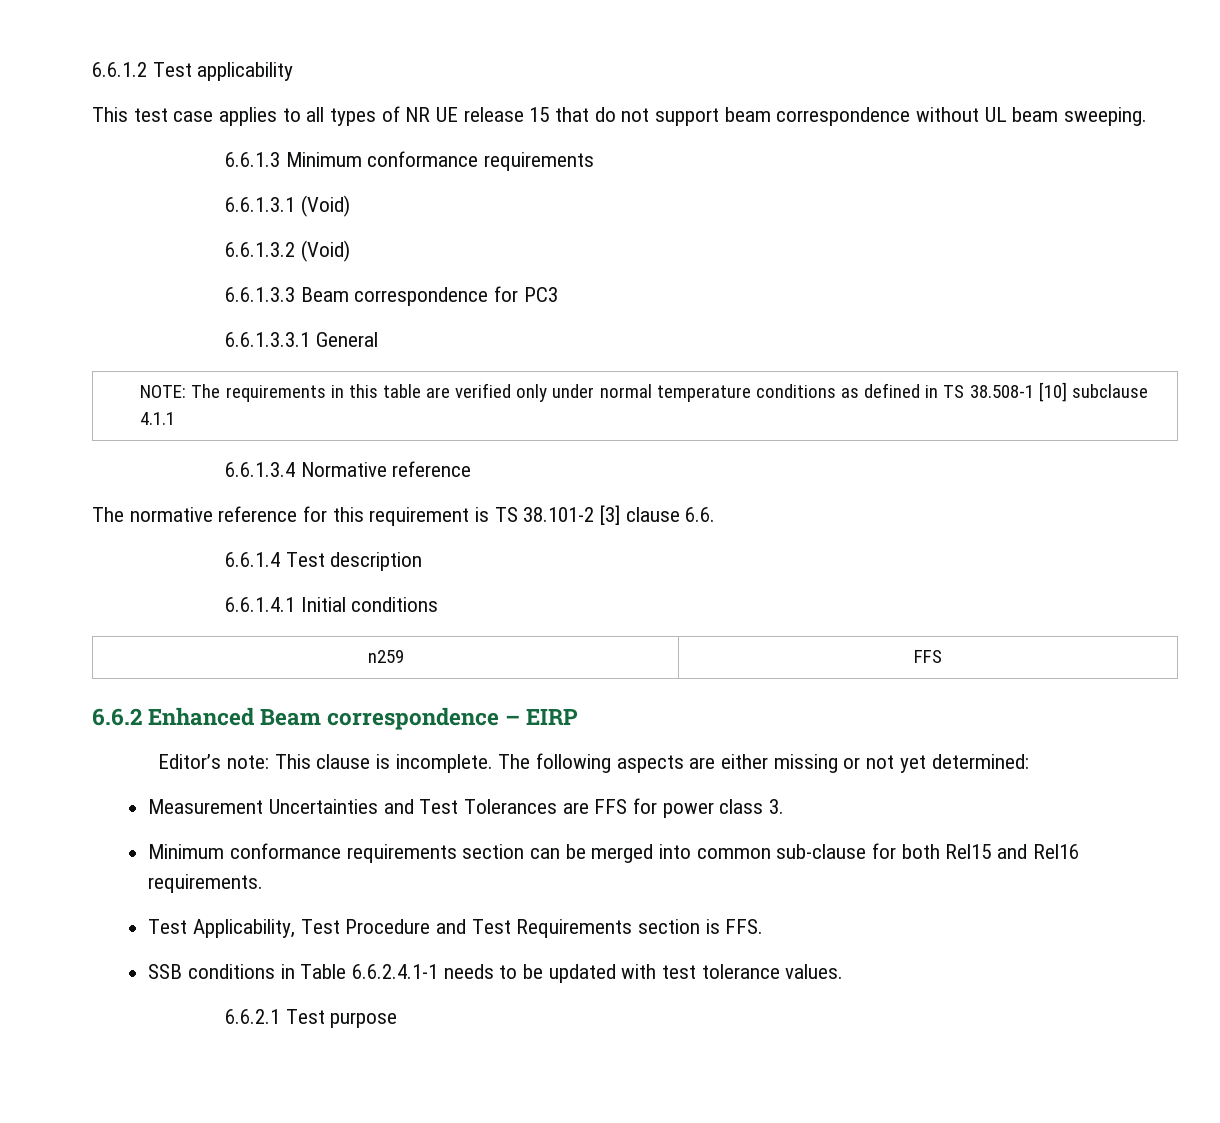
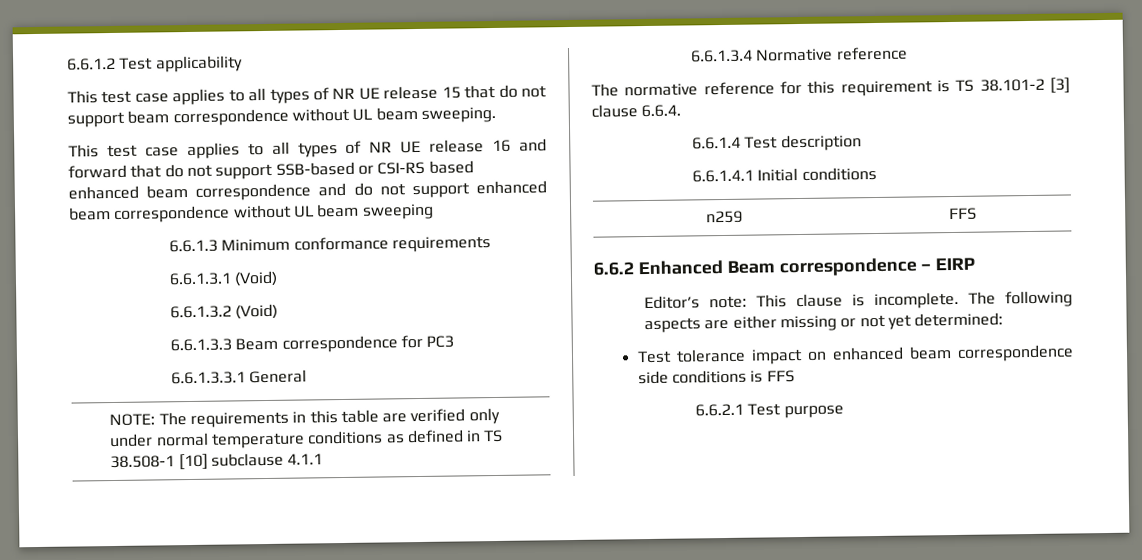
(1148, 116) none -> [68,138,547,160] [68,160,474,180] [68,180,548,201] [69,203,434,223] // This test case applies to all types of NR UE release 16 and forward that do not support SSB-based or CSI-RS based enhanced beam correspondence and do not support enhanced beam correspondence without UL beam sweeping
[685,507,716,522] 6.6. -> [641,104,682,118] 6.6.4.
[148,798,785,818] [148,843,1079,863] [148,874,264,893] [148,919,764,938] [148,964,844,983] Measurement Uncertainties and Test Tolerances are FFS for power class 3. // Minimum conformance requirements section can be merged into common sub-clause for both Rel15 and Rel16 requirements. // Test Applicability, Test Procedure and Test Requirements section is FFS. // SSB conditions in Table 6.6.2.4.1-1 needs to be updated with test tolerance values. -> [636,344,1074,365] [637,369,795,385] Test tolerance impact on enhanced beam correspondence side conditions is FFS

